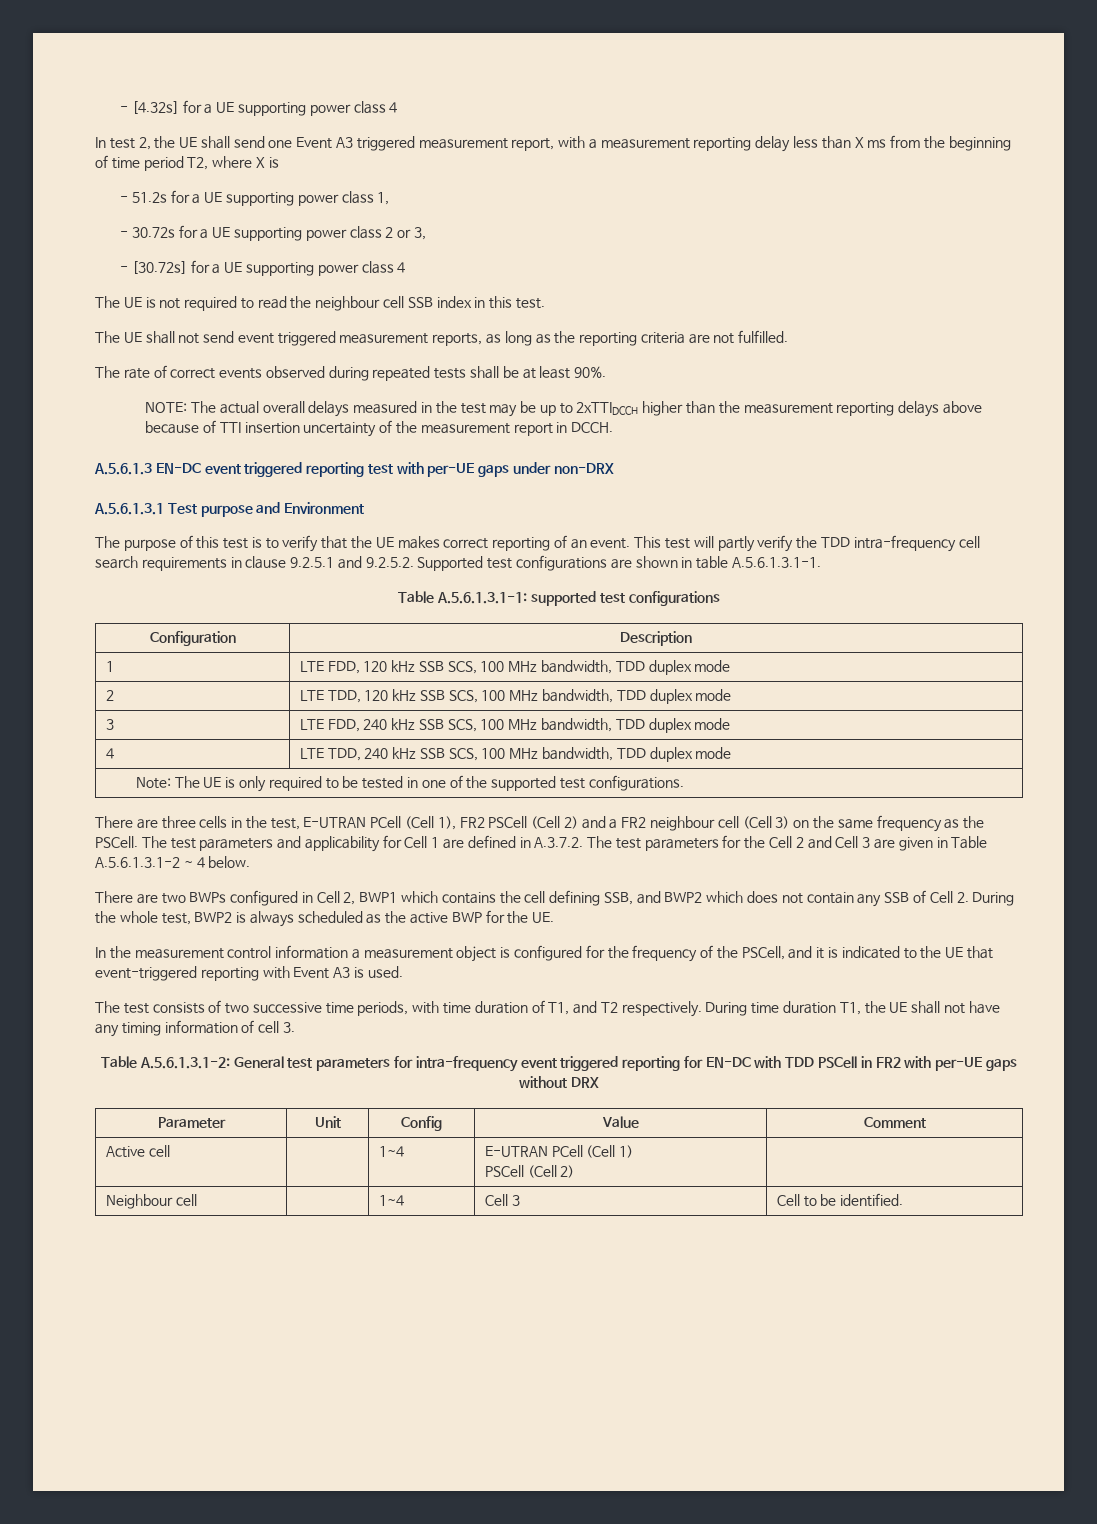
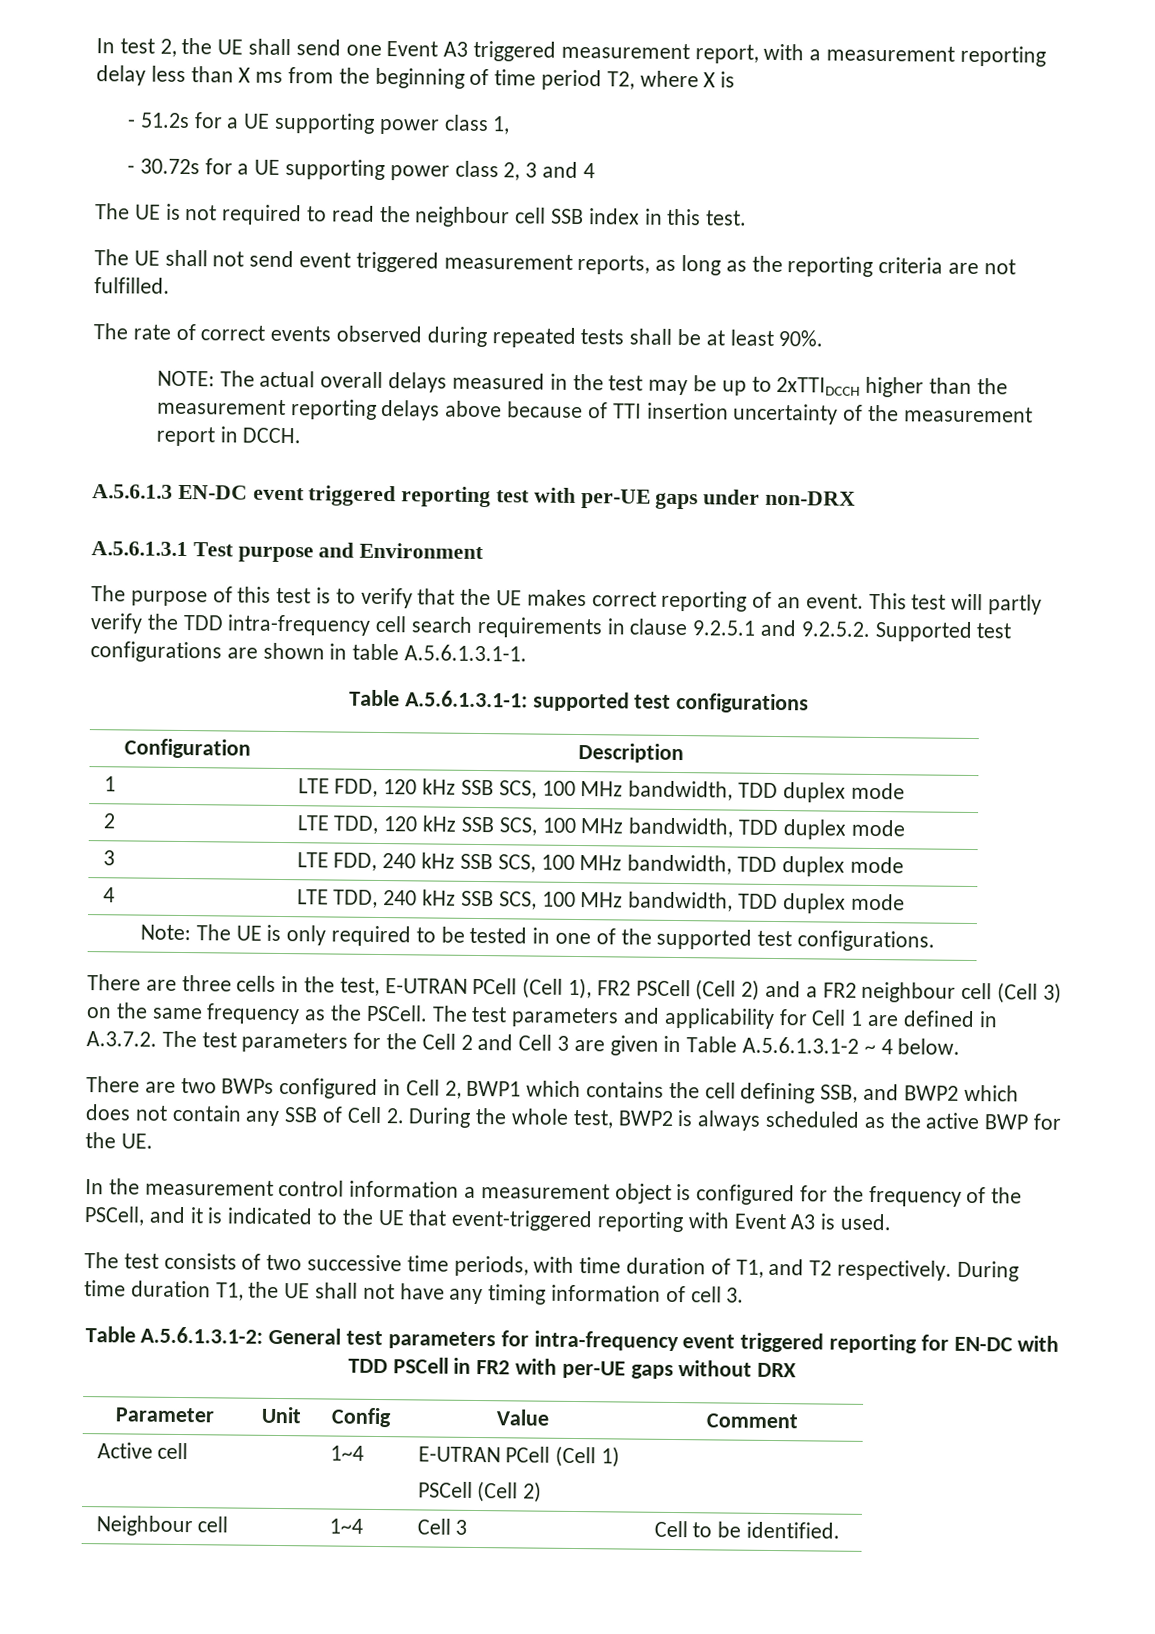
[120,100,398,116] - [4.32s] for a UE supporting power class 4 // -> (96, 46) none
[385,227,426,240] [120,260,394,276] 2 or 3, // - [30.72s] for a UE supporting power class -> [503,161,578,181] 2, 3 and

